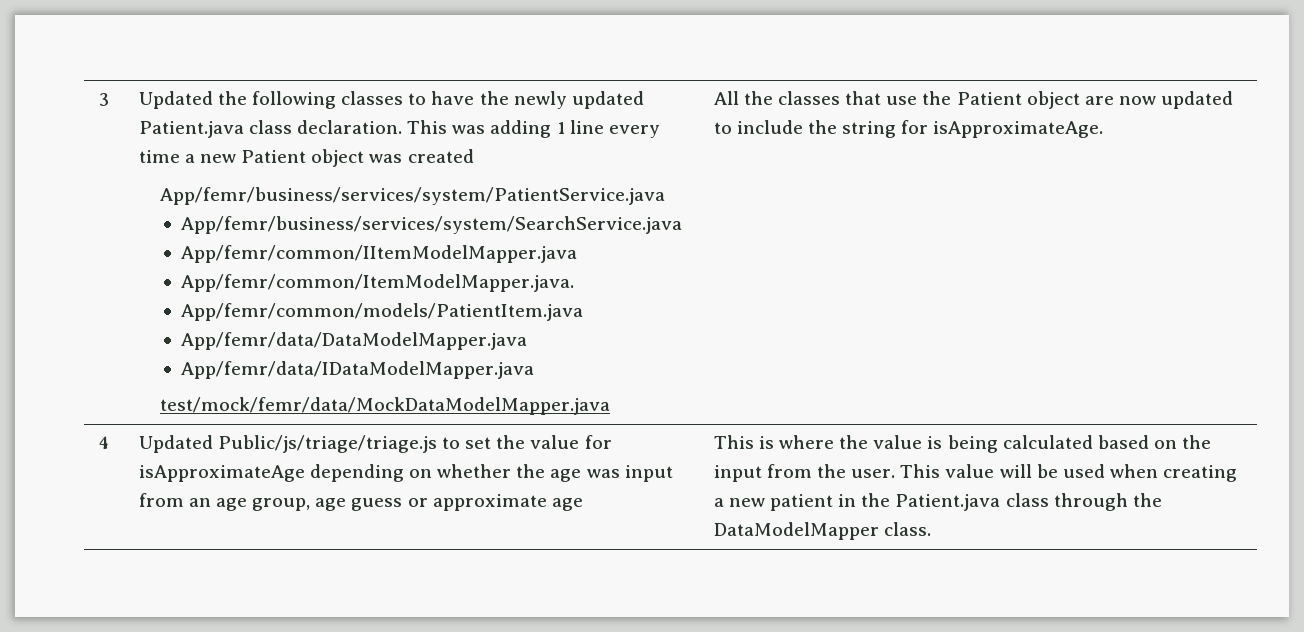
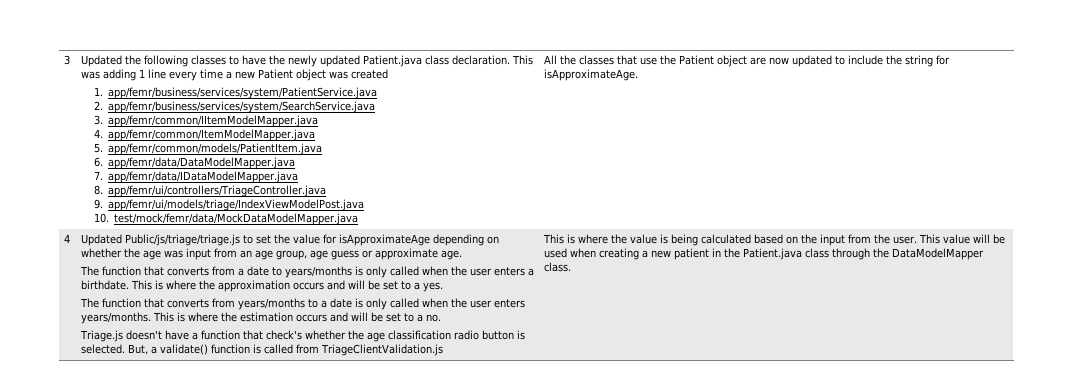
[160,187,666,205] [181,216,683,234] [181,245,578,263] [181,274,575,292] [181,303,584,321] [181,332,528,350] [181,361,535,379] App/femr/business/services/system/PatientService.java // App/femr/business/services/system/SearchService.java // App/femr/common/IItemModelMapper.java // App/femr/common/ItemModelMapper.java. // App/femr/common/models/PatientItem.java // App/femr/data/DataModelMapper.java // App/femr/data/IDataModelMapper.java // -> [93,87,378,99] [93,101,376,113] [93,115,319,127] [93,129,316,141] [93,143,323,155] [93,157,296,169] [93,171,299,183] [93,185,327,197] [93,199,365,211] [93,213,109,223] 1. app/femr/business/services/system/PatientService.java // 2. app/femr/business/services/system/SearchService.java // 3. app/femr/common/IItemModelMapper.java // 4. app/femr/common/ItemModelMapper.java // 5. app/femr/common/models/PatientItem.java // 6. app/femr/data/DataModelMapper.java // 7. app/femr/data/IDataModelMapper.java // 8. app/femr/ui/controllers/TriageController.java // 9. app/femr/ui/models/triage/IndexViewModelPost.java // 10.
[551,498,583,511] age -> [441,250,463,260] [80,266,535,278] [81,280,444,292] [80,298,526,310] [81,312,442,324] [80,330,526,342] [81,344,444,356] age. // The function that converts from a date to years/months is only called when the user enters a birthdate. This is where the approximation occurs and will be set to a yes. // The function that converts from years/months to a date is only called when the user enters years/months. This is where the estimation occurs and will be set to a no. // Triage.js doesn't have a function that check's whether the age classification radio button is selected. But, a validate() function is called from TriageClientValidation.js

